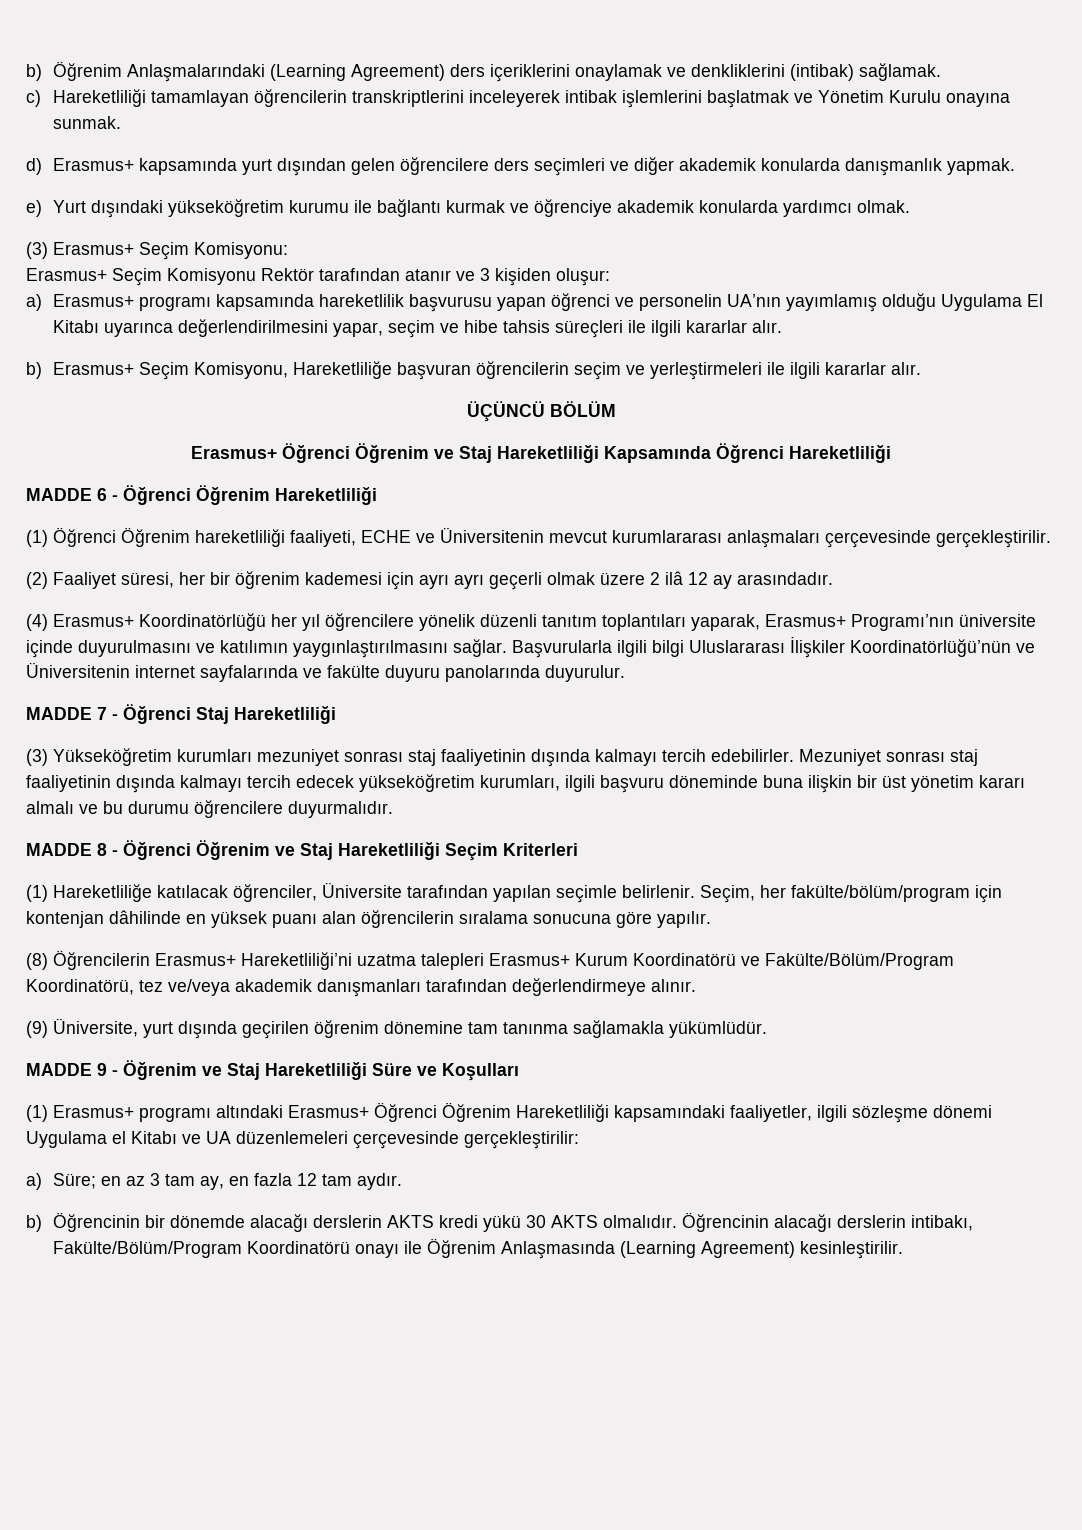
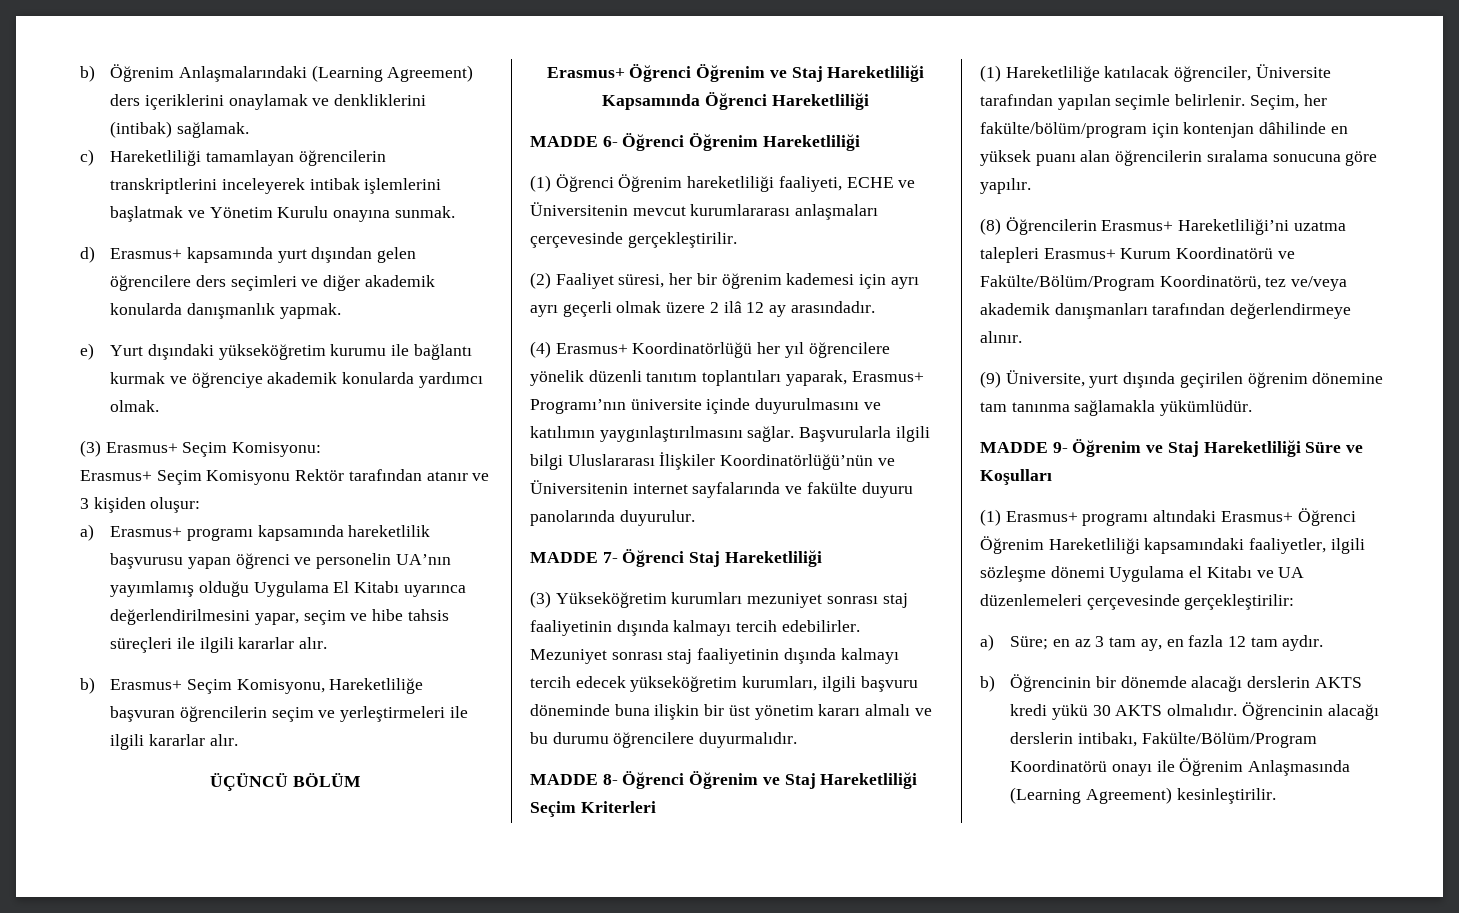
[97,488,118,501] 6 - -> [602,136,618,147] 6-
[97,707,118,720] 7 - -> [602,552,618,563] 7-
[97,843,118,856] 8 - -> [602,774,618,785] 8-
[97,1063,118,1076] 9 - -> [1052,442,1068,453] 9-

